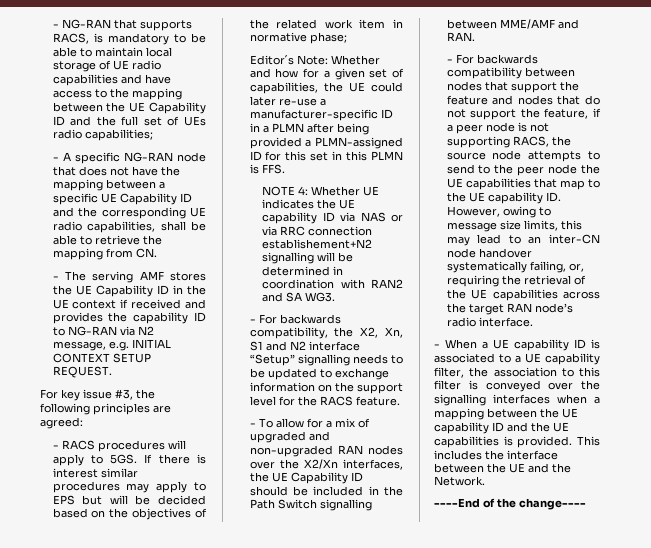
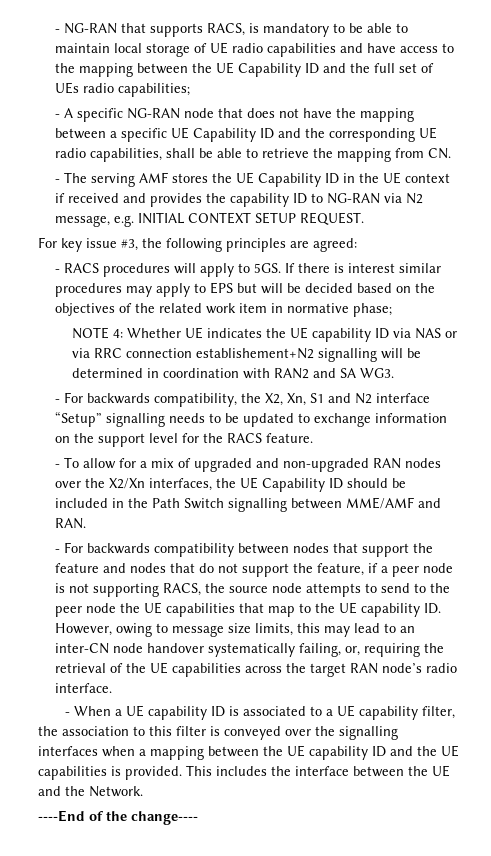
[249,55,380,65] [249,68,404,80] [249,82,403,94] [249,96,326,106] [249,109,393,121] [249,123,369,135] [249,137,403,149] [249,151,403,161] [249,164,285,174] // Editor´s Note: Whether and how for a given set of capabilities, the UE could later re-use a manufacturer-specific ID in a PLMN after being provided a PLMN-assigned ID for this set in this PLMN is FFS. -> (392, 310) none

